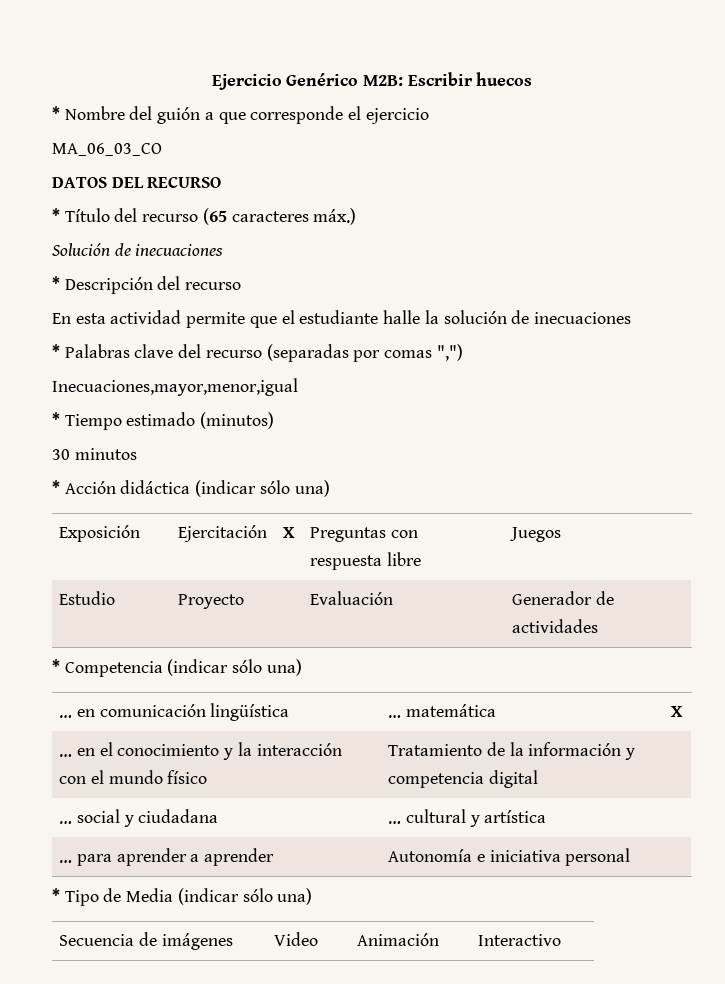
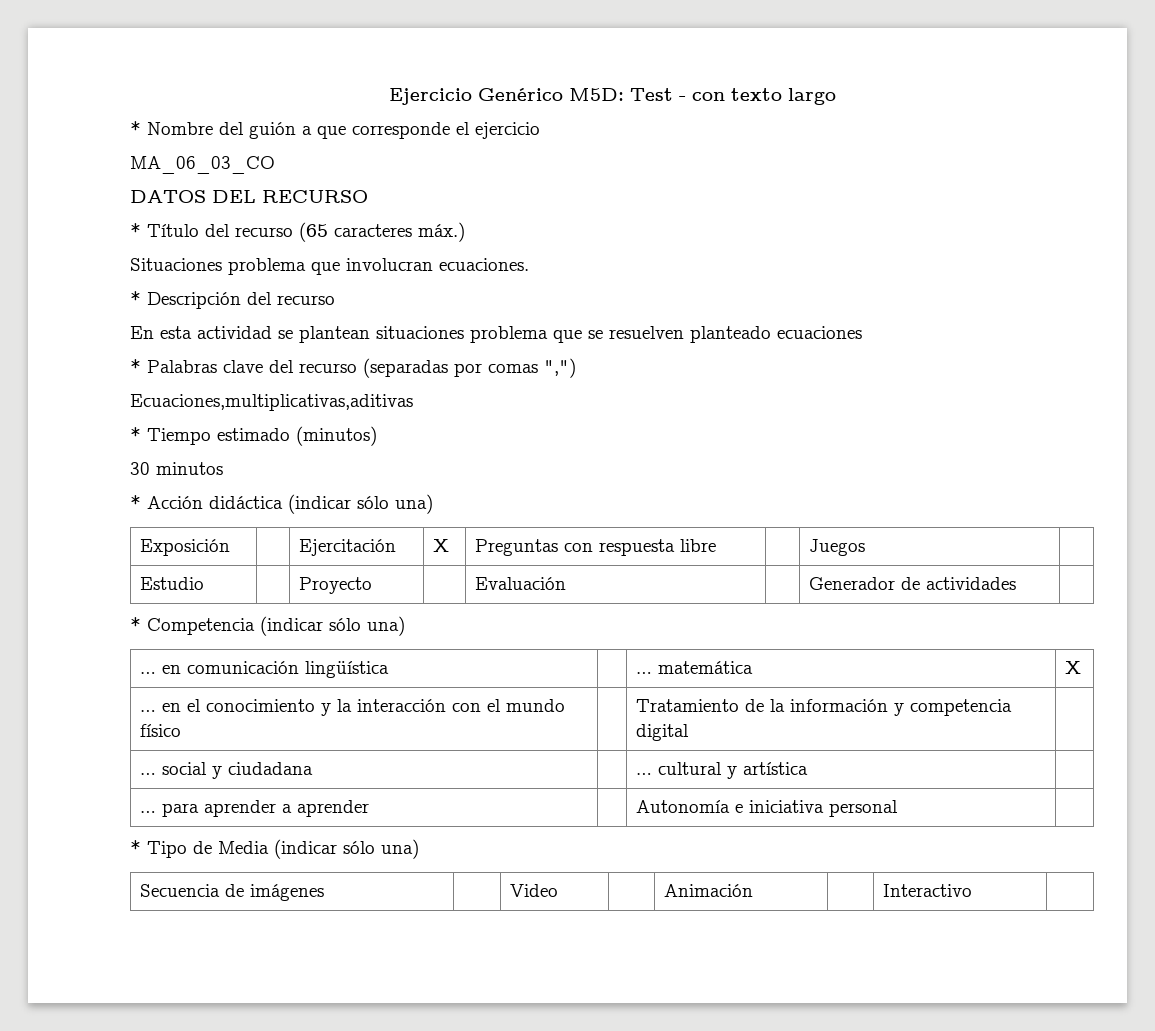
[363,72,533,86] M2B: Escribir huecos -> [568,88,836,105] M5D: Test - con texto largo
[52,243,224,256] Solución de inecuaciones -> [130,258,529,275] Situaciones problema que involucran ecuaciones.
[186,310,631,328] permite que el estudiante halle la solución de inecuaciones -> [278,326,862,343] se plantean situaciones problema que se resuelven planteado ecuaciones
[52,378,298,396] Inecuaciones,mayor,menor,igual -> [130,394,413,411] Ecuaciones,multiplicativas,aditivas

